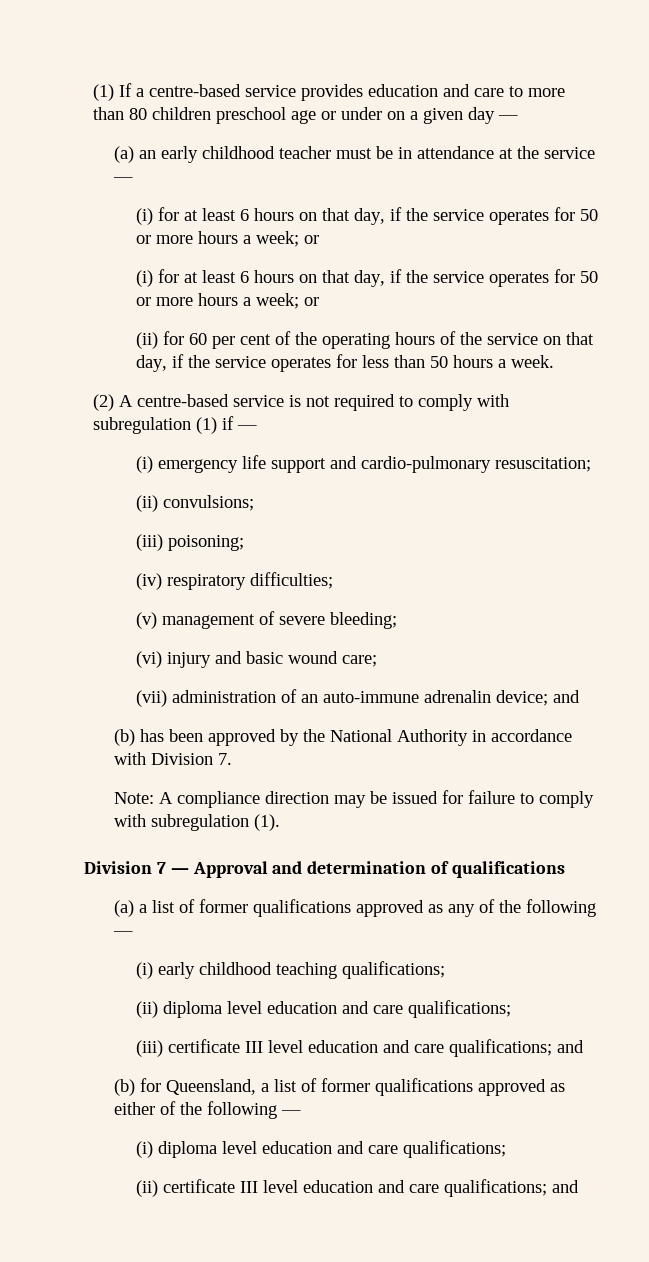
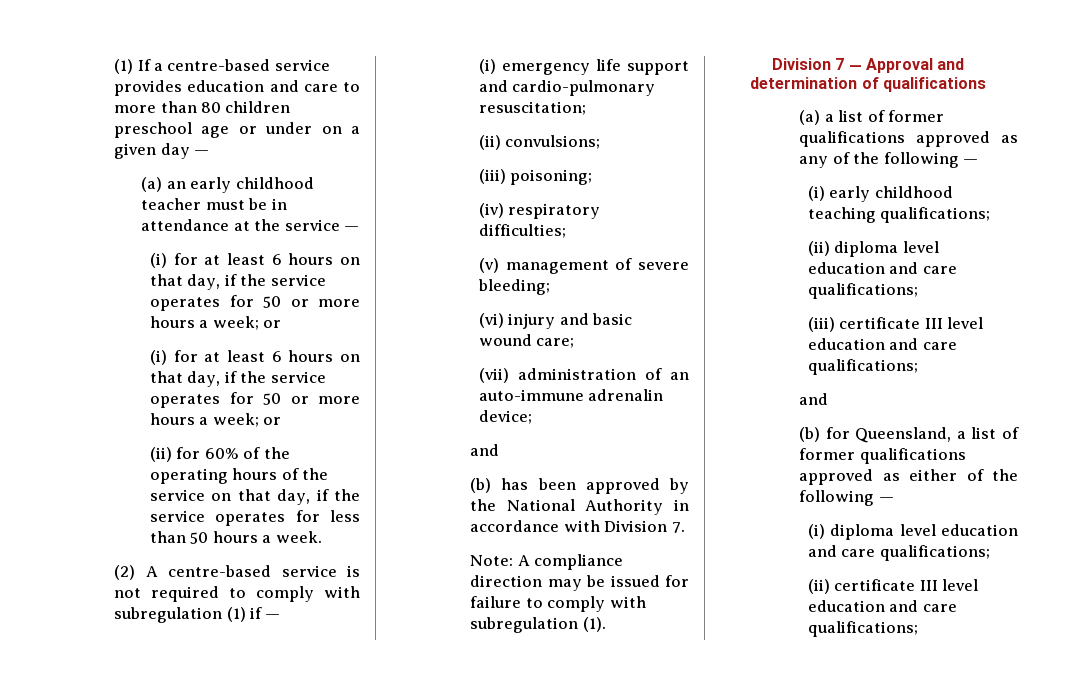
[189,333,272,349] 60 per cent -> [204,448,239,459] 60%
(549, 698) none -> (532, 417) //
(553, 1048) none -> (918, 367) //
[552,1180,580,1193] and -> (918, 629) none

